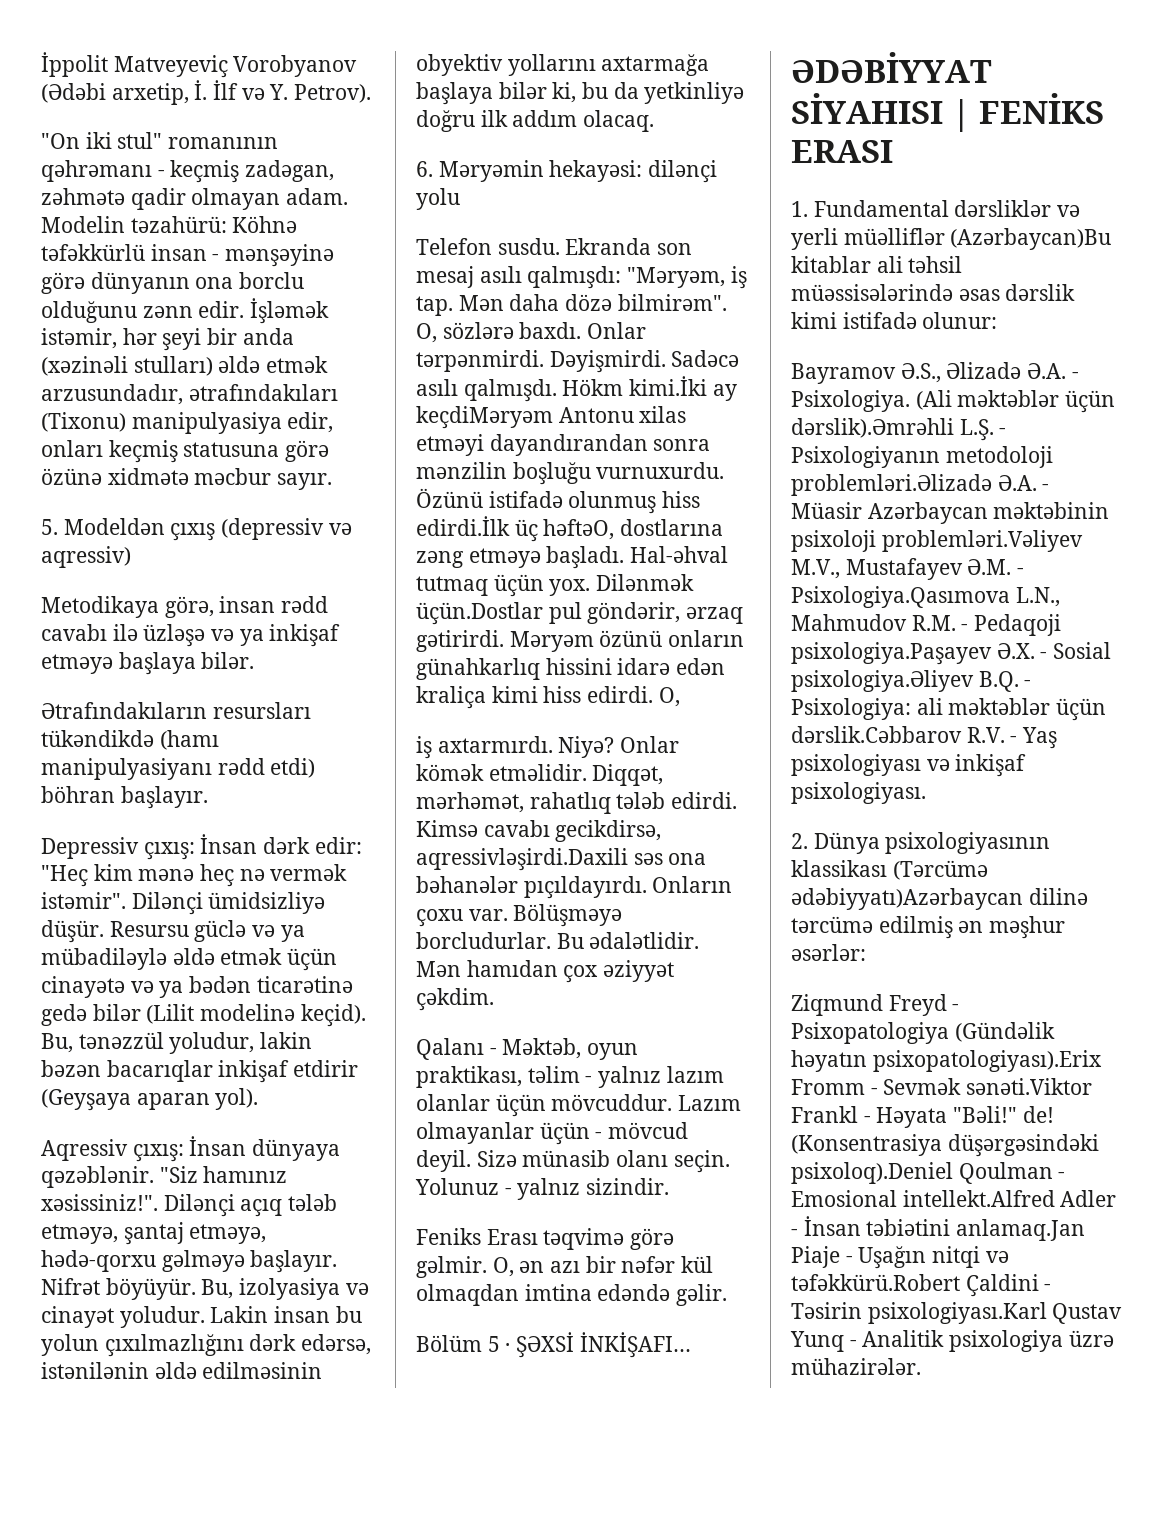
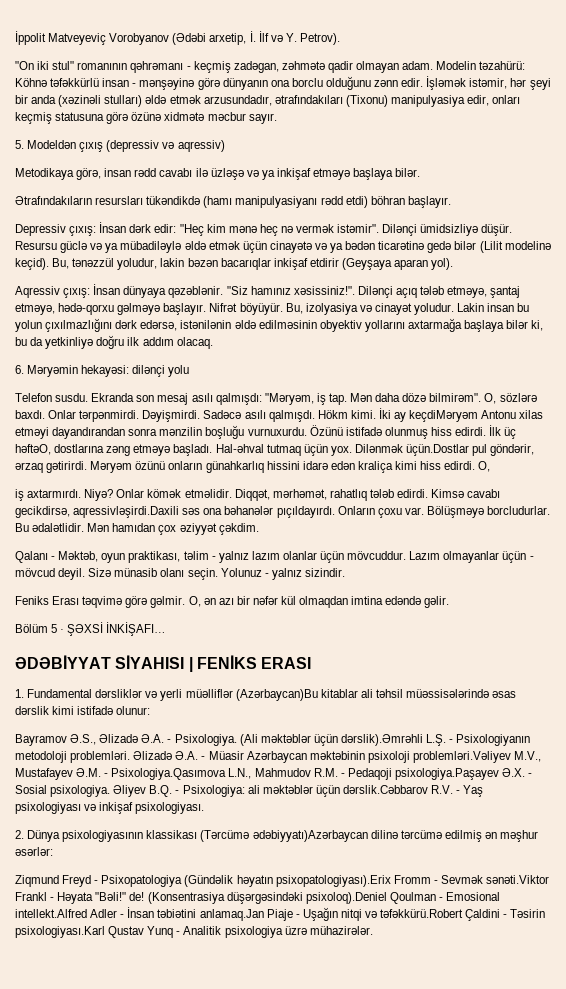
[629,376,708,396] kimi.İki -> [350,408,391,419] kimi. İki
[416,516,510,536] edirdi.İlk -> [455,425,502,436] edirdi. İlk
[791,474,992,496] problemləri.Əlizadə -> [70,751,173,763] problemləri. Əlizadə
[791,670,974,692] psixologiya.Əliyev -> [50,785,147,797] psixologiya. Əliyev

